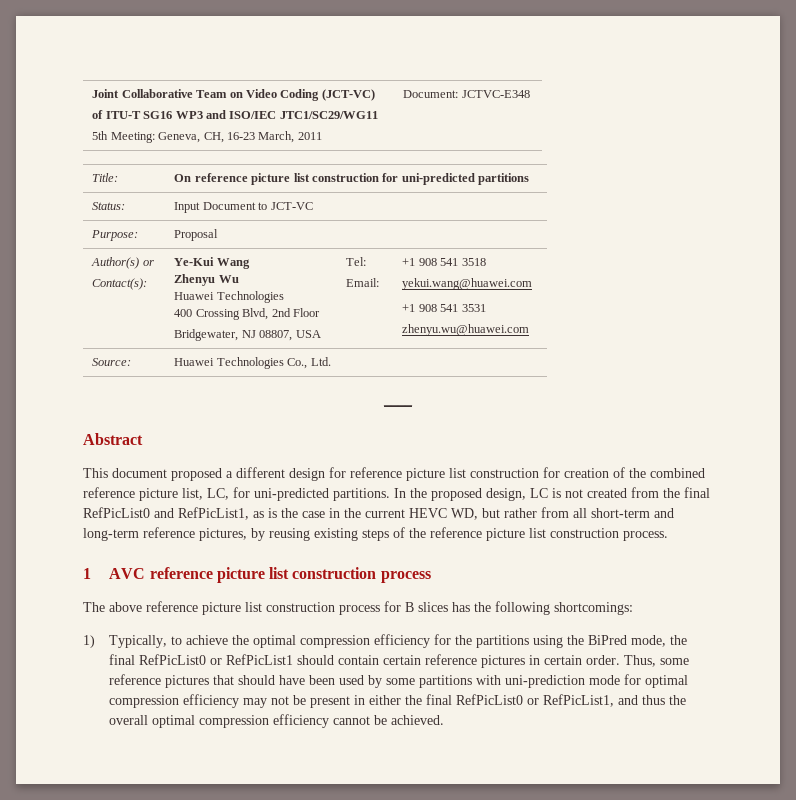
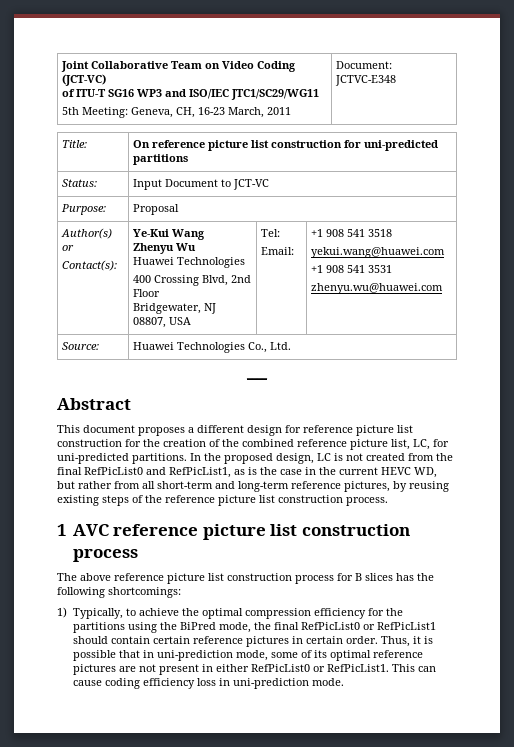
[171,468,222,481] proposed -> [138,427,185,436] proposes
(560, 472) none -> [143,439,160,447] the
[660,658,690,665] [109,674,689,688] [109,694,687,708] [109,714,445,728] some reference pictures that should have been used by some partitions with uni-prediction mode for optimal compression efficiency may not be present in either the final RefPicList0 or RefPicList1, and thus the overall optimal compression efficiency cannot be achieved. -> [412,636,433,644] [72,650,423,661] [72,664,436,675] [72,678,344,689] it is possible that in uni-prediction mode, some of its optimal reference pictures are not present in either RefPicList0 or RefPicList1. This can cause coding efficiency loss in uni-prediction mode.

